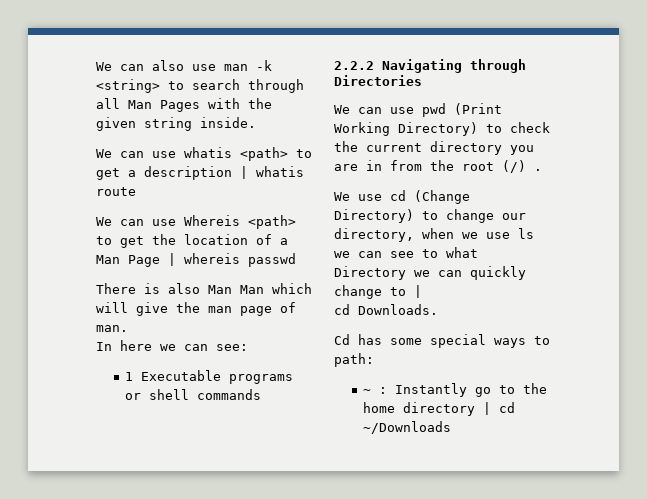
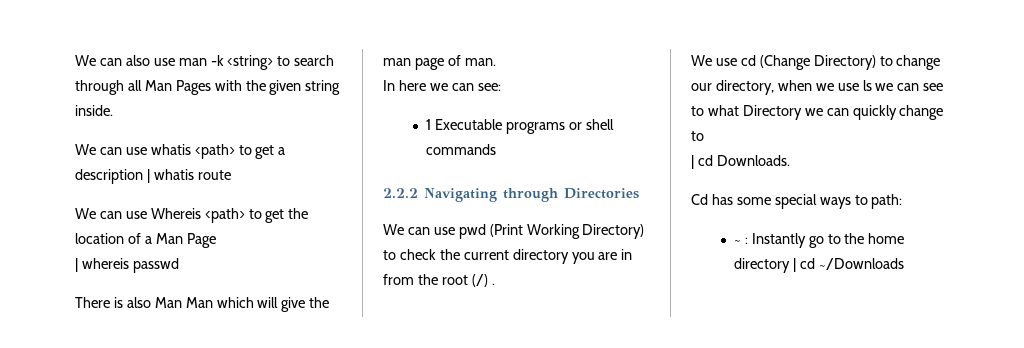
(160, 261) none -> (216, 240) //
[414,285,422,298] | // -> [691,155,694,169] // |

